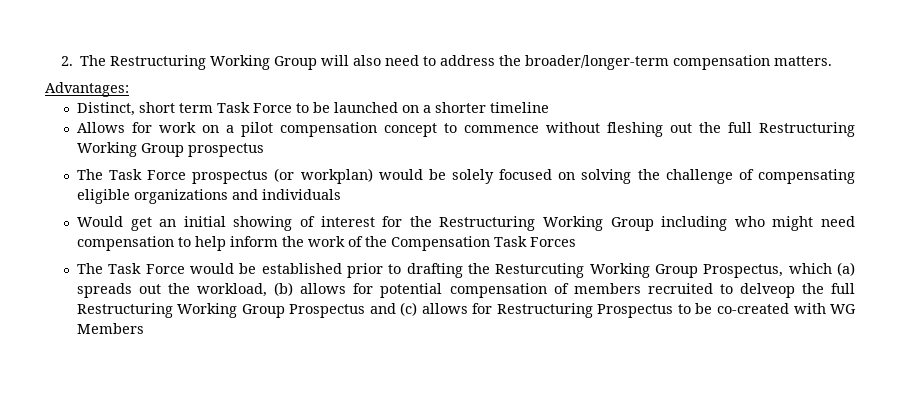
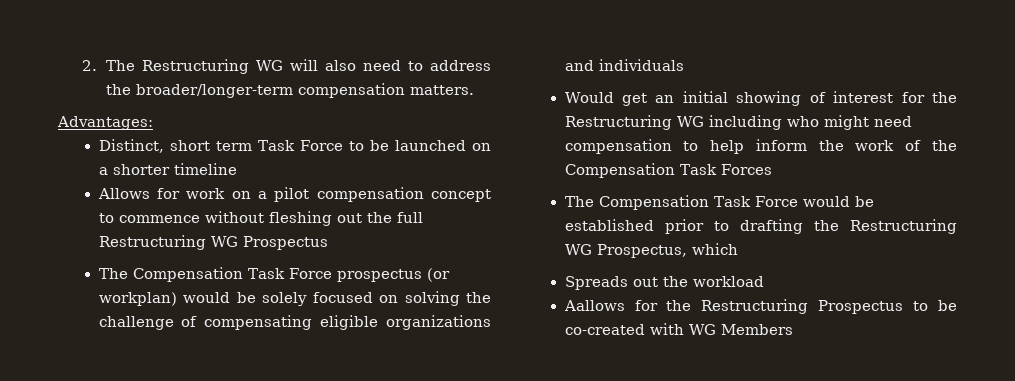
[210,55,318,70] Working Group -> [256,60,284,71] WG
[76,142,264,157] [76,169,103,180] Working Group prospectus // The -> [210,236,328,250] [98,267,243,282] WG Prospectus // The Compensation
[542,216,654,231] Working Group -> [676,116,704,127] WG
(103, 268) none -> [598,195,709,210] Compensation
[495,263,698,278] Resturcuting Working Group -> [850,219,957,234] [564,244,592,255] Restructuring WG
[837,262,856,276] [76,282,855,298] [76,302,493,318] (a) spreads out the workload, (b) allows for potential compensation of members recruited to delveop the full Restructuring Working Group Prospectus and (c) allows for -> [564,276,764,290] [563,300,692,311] // Spreads out the workload // Aallows for the

